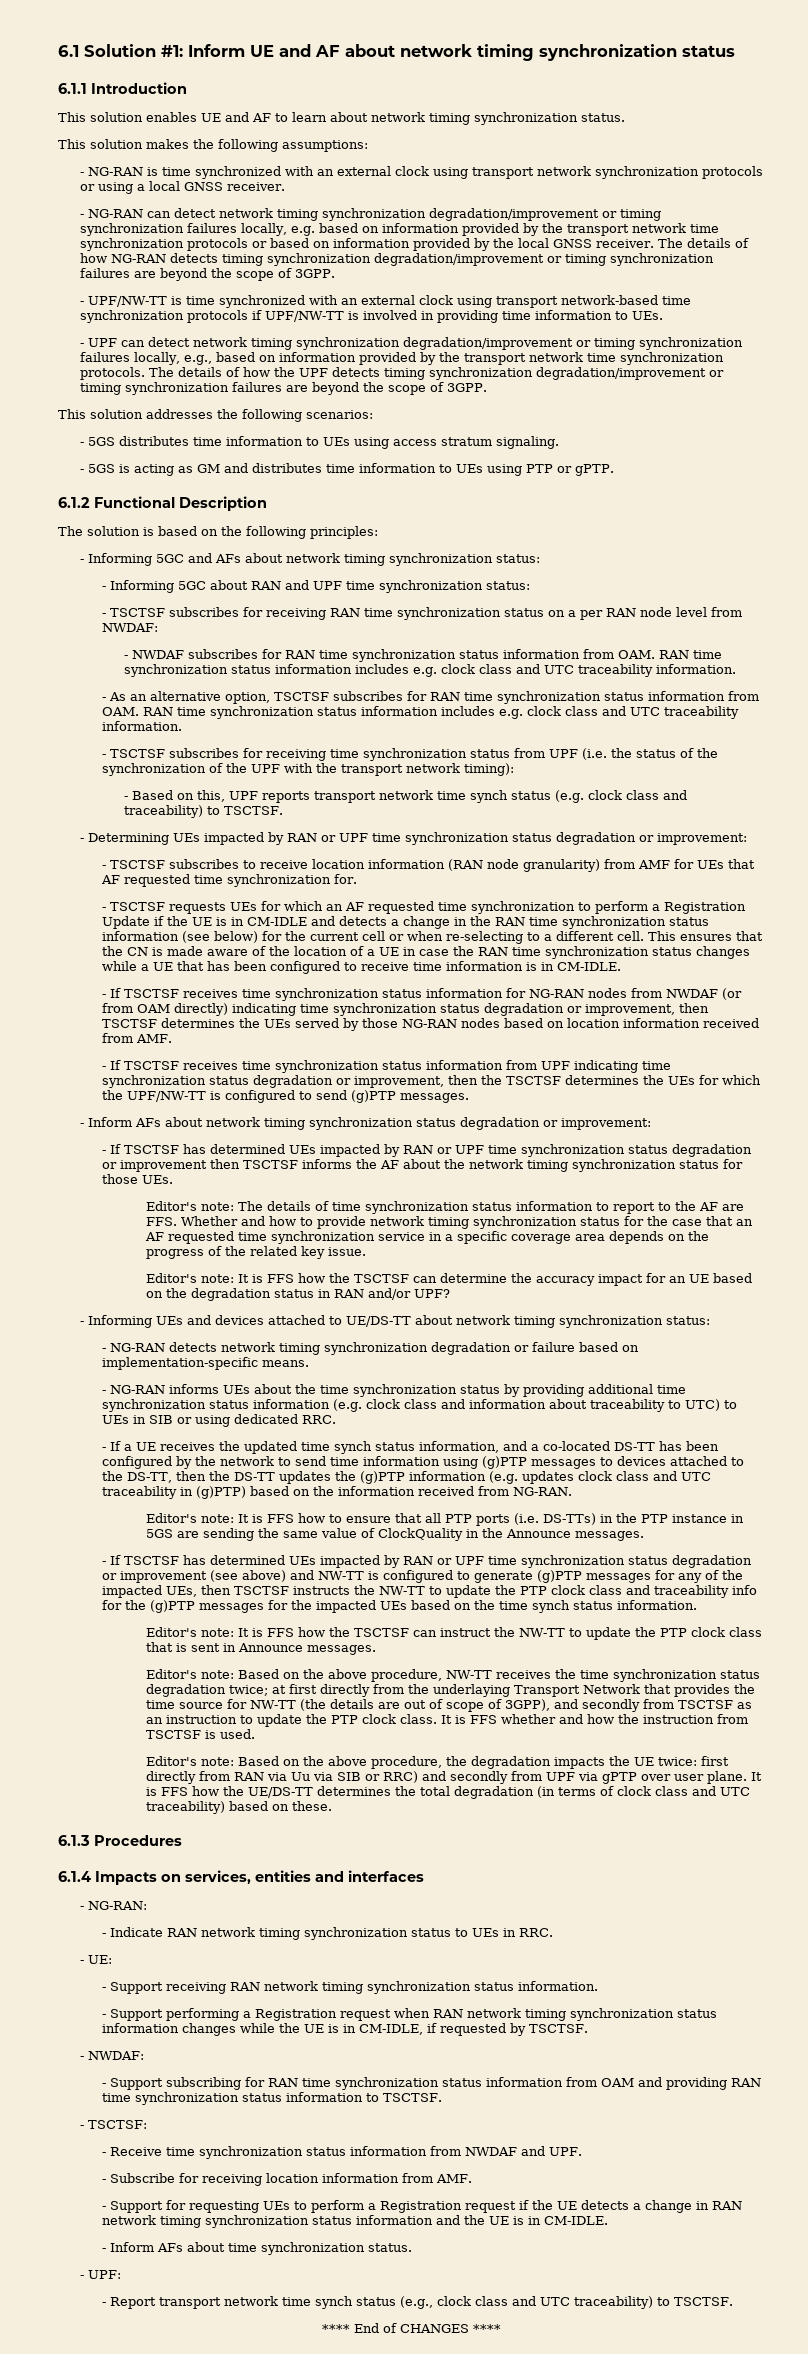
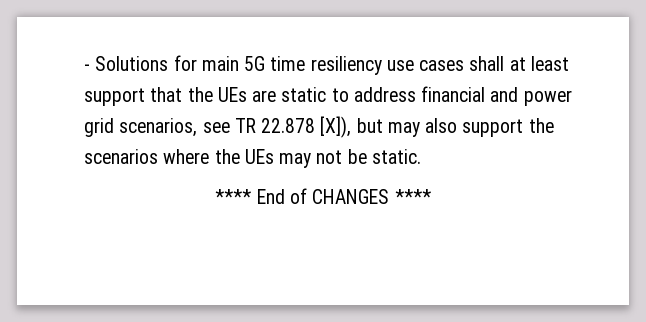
[58,44,735,61] [58,82,187,94] [58,112,625,125] [58,139,368,152] [80,166,764,179] [80,181,286,194] [80,208,662,221] [80,223,720,236] [80,238,750,251] [80,253,715,266] [80,268,336,281] [80,295,692,308] [80,310,664,323] [80,337,744,350] [80,352,725,365] [80,367,725,380] [80,382,488,395] [58,409,373,422] [80,436,560,449] [80,463,615,476] [58,496,267,511] [58,526,378,539] [80,553,541,566] [102,580,531,593] [102,607,743,620] [102,623,159,632] [124,649,723,662] [124,664,737,677] [102,691,760,704] [102,706,740,719] [102,721,183,731] [102,748,719,761] [102,763,515,776] [124,790,688,803] [124,805,284,818] [80,832,748,845] [102,859,756,872] [101,874,358,887] [102,901,747,914] [102,916,710,929] [102,931,764,944] [102,946,751,959] [102,961,622,974] [102,988,743,1001] [102,1003,710,1016] [102,1018,760,1031] [102,1033,173,1043] [102,1060,672,1073] [102,1075,762,1088] [102,1090,470,1103] [80,1117,652,1130] [102,1144,753,1157] [102,1159,744,1172] [102,1174,174,1184] [146,1201,745,1214] [146,1216,754,1229] [145,1231,710,1244] [146,1246,367,1259] [146,1273,753,1286] [146,1288,451,1301] [80,1315,711,1328] [102,1342,640,1355] [102,1357,310,1370] [102,1384,687,1397] [102,1399,738,1412] [102,1414,337,1427] [102,1441,720,1454] [102,1456,745,1469] [102,1471,712,1484] [102,1486,573,1499] [146,1513,745,1526] [146,1528,645,1541] [102,1555,753,1568] [102,1570,744,1583] [102,1585,758,1598] [102,1600,698,1613] [146,1627,763,1640] [146,1642,377,1655] [146,1669,761,1682] [146,1684,756,1697] [146,1699,753,1712] [146,1714,749,1727] [146,1729,256,1739] [146,1756,730,1769] [146,1771,763,1784] [146,1786,751,1799] [146,1801,333,1814] [58,1835,182,1846] [58,1870,424,1885] [80,1901,148,1910] [102,1927,554,1940] [80,1955,113,1964] [102,1981,599,1994] [102,2008,718,2021] [102,2023,589,2036] [80,2051,145,2060] [102,2077,762,2090] [102,2092,443,2105] [80,2120,148,2129] [102,2146,583,2159] [102,2173,473,2186] [102,2200,743,2213] [102,2215,609,2228] [102,2242,413,2255] [80,2270,122,2279] [102,2296,734,2309] 6.1 Solution #1: Inform UE and AF about network timing synchronization status // 6.1.1 Introduction // This solution enables UE and AF to learn about network timing synchronization status. // This solution makes the following assumptions: // - NG-RAN is time synchronized with an external clock using transport network synchronization protocols or using a local GNSS receiver. // - NG-RAN can detect network timing synchronization degradation/improvement or timing synchronization failures locally, e.g. based on information provided by the transport network time synchronization protocols or based on information provided by the local GNSS receiver. The details of how NG-RAN detects timing synchronization degradation/improvement or timing synchronization failures are beyond the scope of 3GPP. // - UPF/NW-TT is time synchronized with an external clock using transport network-based time synchronization protocols if UPF/NW-TT is involved in providing time information to UEs. // - UPF can detect network timing synchronization degradation/improvement or timing synchronization failures locally, e.g., based on information provided by the transport network time synchronization protocols. The details of how the UPF detects timing synchronization degradation/improvement or timing synchronization failures are beyond the scope of 3GPP. // This solution addresses the following scenarios: // - 5GS distributes time information to UEs using access stratum signaling. // - 5GS is acting as GM and distributes time information to UEs using PTP or gPTP. // 6.1.2 Functional Description // The solution is based on the following principles: // - Informing 5GC and AFs about network timing synchronization status: // - Informing 5GC about RAN and UPF time synchronization status: // - TSCTSF subscribes for receiving RAN time synchronization status on a per RAN node level from NWDAF: // - NWDAF subscribes for RAN time synchronization status information from OAM. RAN time synchronization status information includes e.g. clock class and UTC traceability information. // - As an alternative option, TSCTSF subscribes for RAN time synchronization status information from OAM. RAN time synchronization status information includes e.g. clock class and UTC traceability information. // - TSCTSF subscribes for receiving time synchronization status from UPF (i.e. the status of the synchronization of the UPF with the transport network timing): // - Based on this, UPF reports transport network time synch status (e.g. clock class and traceability) to TSCTSF. // - Determining UEs impacted by RAN or UPF time synchronization status degradation or improvement: // - TSCTSF subscribes to receive location information (RAN node granularity) from AMF for UEs that AF requested time synchronization for. // - TSCTSF requests UEs for which an AF requested time synchronization to perform a Registration Update if the UE is in CM-IDLE and detects a change in the RAN time synchronization status information (see below) for the current cell or when re-selecting to a different cell. This ensures that the CN is made aware of the location of a UE in case the RAN time synchronization status changes while a UE that has been configured to receive time information is in CM-IDLE. // - If TSCTSF receives time synchronization status information for NG-RAN nodes from NWDAF (or from OAM directly) indicating time synchronization status degradation or improvement, then TSCTSF determines the UEs served by those NG-RAN nodes based on location information received from AMF. // - If TSCTSF receives time synchronization status information from UPF indicating time synchronization status degradation or improvement, then the TSCTSF determines the UEs for which the UPF/NW-TT is configured to send (g)PTP messages. // - Inform AFs about network timing synchronization status degradation or improvement: // - If TSCTSF has determined UEs impacted by RAN or UPF time synchronization status degradation or improvement then TSCTSF informs the AF about the network timing synchronization status for those UEs. // Editor's note: The details of time synchronization status information to report to the AF are FFS. Whether and how to provide network timing synchronization status for the case that an AF requested time synchronization service in a specific coverage area depends on the progress of the related key issue. // Editor's note: It is FFS how the TSCTSF can determine the accuracy impact for an UE based on the degradation status in RAN and/or UPF? // - Informing UEs and devices attached to UE/DS-TT about network timing synchronization status: // - NG-RAN detects network timing synchronization degradation or failure based on implementation-specific means. // - NG-RAN informs UEs about the time synchronization status by providing additional time synchronization status information (e.g. clock class and information about traceability to UTC) to UEs in SIB or using dedicated RRC. // - If a UE receives the updated time synch status information, and a co-located DS-TT has been configured by the network to send time information using (g)PTP messages to devices attached to the DS-TT, then the DS-TT updates the (g)PTP information (e.g. updates clock class and UTC traceability in (g)PTP) based on the information received from NG-RAN. // Editor's note: It is FFS how to ensure that all PTP ports (i.e. DS-TTs) in the PTP instance in 5GS are sending the same value of ClockQuality in the Announce messages. // - If TSCTSF has determined UEs impacted by RAN or UPF time synchronization status degradation or improvement (see above) and NW-TT is configured to generate (g)PTP messages for any of the impacted UEs, then TSCTSF instructs the NW-TT to update the PTP clock class and traceability info for the (g)PTP messages for the impacted UEs based on the time synch status information. // Editor's note: It is FFS how the TSCTSF can instruct the NW-TT to update the PTP clock class that is sent in Announce messages. // Editor's note: Based on the above procedure, NW-TT receives the time synchronization status degradation twice; at first directly from the underlaying Transport Network that provides the time source for NW-TT (the details are out of scope of 3GPP), and secondly from TSCTSF as an instruction to update the PTP clock class. It is FFS whether and how the instruction from TSCTSF is used. // Editor's note: Based on the above procedure, the degradation impacts the UE twice: first directly from RAN via Uu via SIB or RRC) and secondly from UPF via gPTP over user plane. It is FFS how the UE/DS-TT determines the total degradation (in terms of clock class and UTC traceability) based on these. // 6.1.3 Procedures // 6.1.4 Impacts on services, entities and interfaces // - NG-RAN: // - Indicate RAN network timing synchronization status to UEs in RRC. // - UE: // - Support receiving RAN network timing synchronization status information. // - Support performing a Registration request when RAN network timing synchronization status information changes while the UE is in CM-IDLE, if requested by TSCTSF. // - NWDAF: // - Support subscribing for RAN time synchronization status information from OAM and providing RAN time synchronization status information to TSCTSF. // - TSCTSF: // - Receive time synchronization status information from NWDAF and UPF. // - Subscribe for receiving location information from AMF. // - Support for requesting UEs to perform a Registration request if the UE detects a change in RAN network timing synchronization status information and the UE is in CM-IDLE. // - Inform AFs about time synchronization status. // - UPF: // - Report transport network time synch status (e.g., clock class and UTC traceability) to TSCTSF. -> [84,55,570,75] [84,86,572,106] [84,116,554,138] [84,149,421,168] - Solutions for main 5G time resiliency use cases shall at least support that the UEs are static to address financial and power grid scenarios, see TR 22.878 [X]), but may also support the scenarios where the UEs may not be static.

